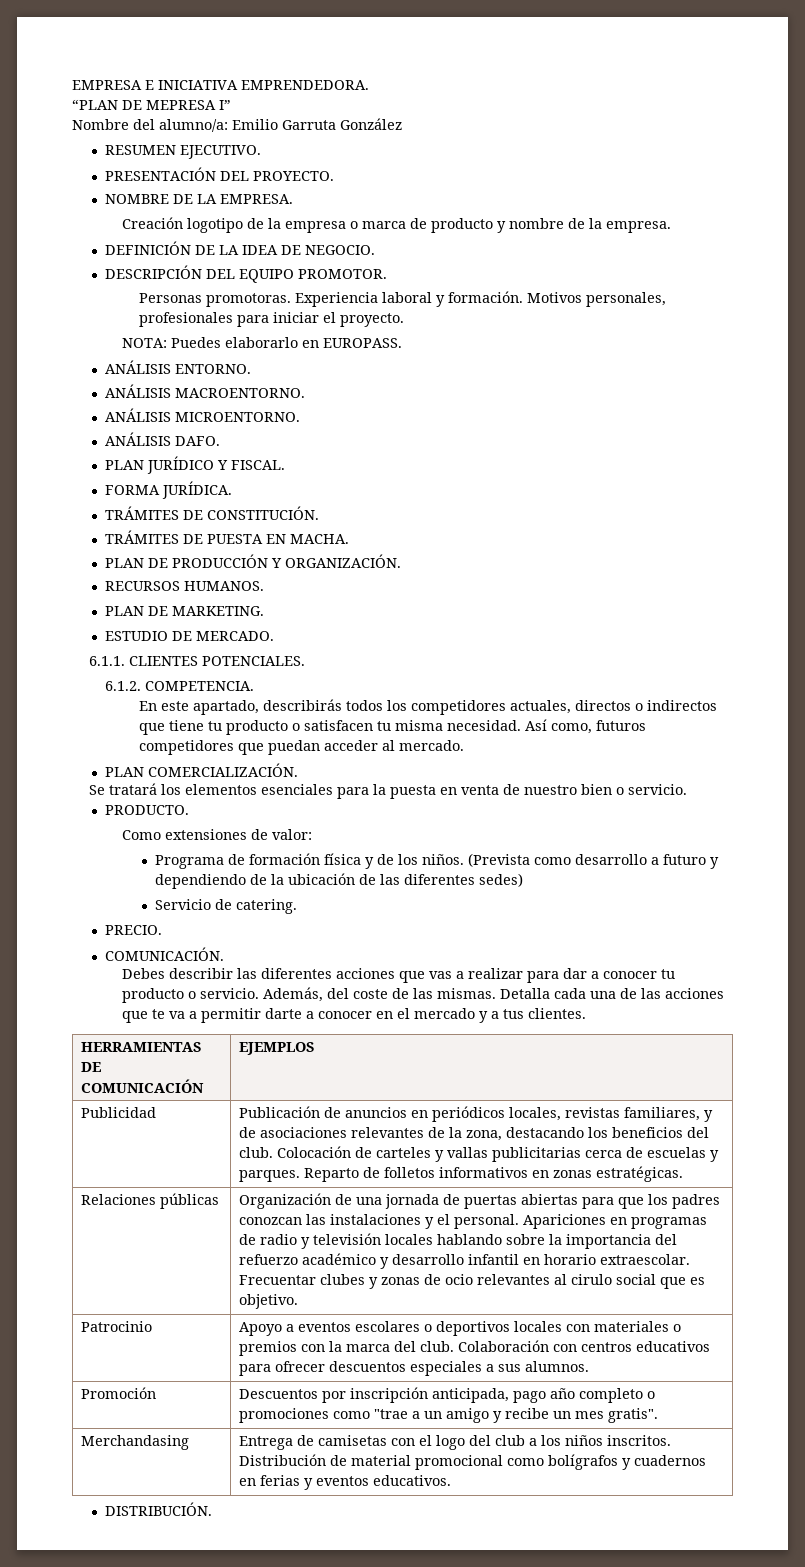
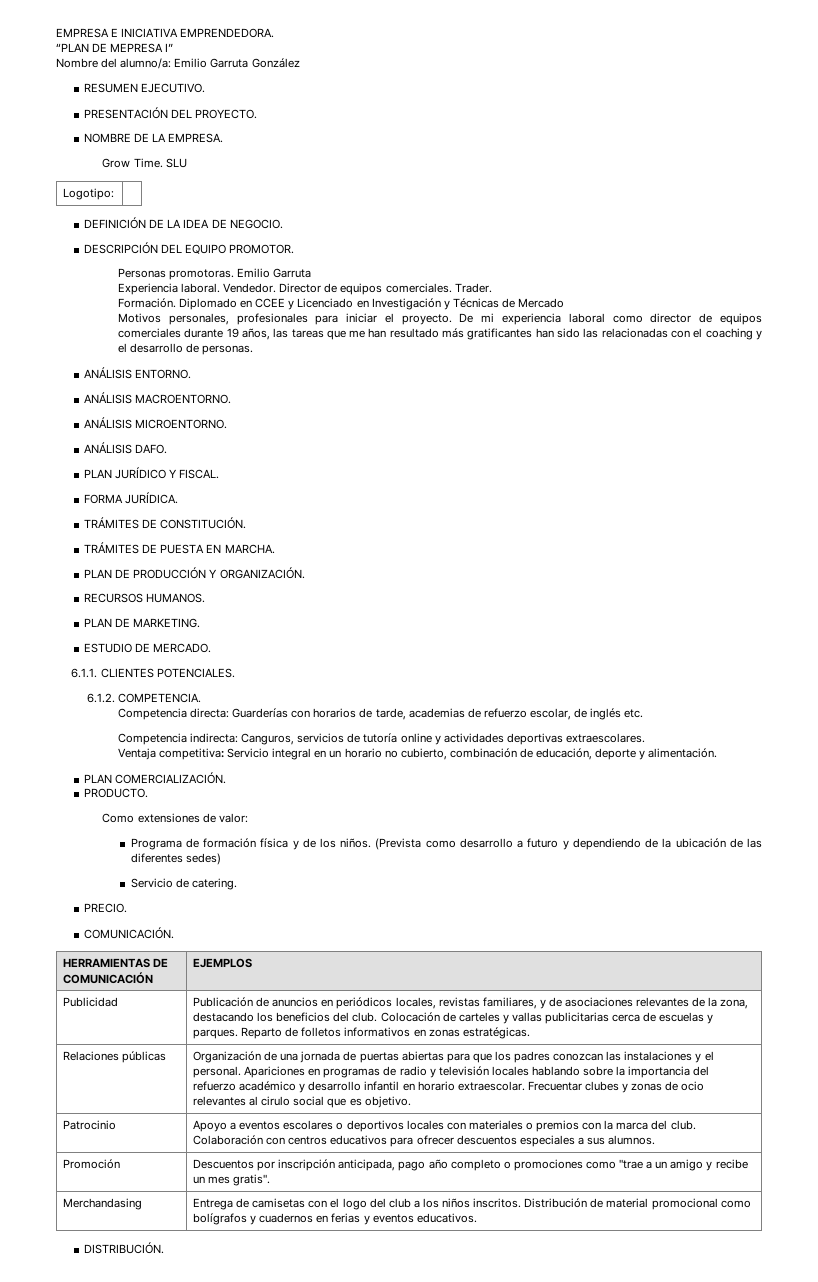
[122,217,672,233] Creación logotipo de la empresa o marca de producto y nombre de la empresa. -> [102,158,187,168] [63,188,115,200] Grow Time. SLU // Logotipo: |
[294,291,523,307] Experiencia laboral y formación. -> [237,268,312,278] [117,283,492,295] [117,298,565,310] Emilio Garruta // Experiencia laboral. Vendedor. Director de equipos comerciales. Trader. // Formación. Diplomado en CCEE y Licenciado en Investigación y Técnicas de Mercado //
[122,337,403,348] // NOTA: Puedes elaborarlo en EUROPASS. -> [459,313,763,325] [117,328,762,340] [117,343,254,355] De mi experiencia laboral como director de equipos comerciales durante 19 años, las tareas que me han resultado más gratificantes han sido las relacionadas con el coaching y el desarrollo de personas.
[289,534,349,544] MACHA. -> [224,544,275,554] MARCHA.
[138,699,717,715] [138,719,646,735] [138,740,464,755] [104,763,298,777] [88,783,687,799] En este apartado, describirás todos los competidores actuales, directos o indirectos que tiene tu producto o satisfacen tu misma necesidad. Así como, futuros competidores que puedan acceder al mercado. // PLAN COMERCIALIZACIÓN. // Se tratará los elementos esenciales para la puesta en venta de nuestro bien o servicio. -> [117,708,644,720] [117,733,645,745] [117,748,718,760] [84,772,227,784] Competencia directa: Guarderías con horarios de tarde, academias de refuerzo escolar, de inglés etc. // Competencia indirecta: Canguros, servicios de tutoría online y actividades deportivas extraescolares. // Ventaja competitiva: Servicio integral en un horario no cubierto, combinación de educación, deporte y alimentación. // PLAN COMERCIALIZACIÓN.
[122,968,676,983] [122,987,725,1003] [122,1008,587,1023] // Debes describir las diferentes acciones que vas a realizar para dar a conocer tu producto o servicio. Además, del coste de las mismas. Detalla cada una de las acciones que te va a permitir darte a conocer en el mercado y a tus clientes. -> (175, 933) none

